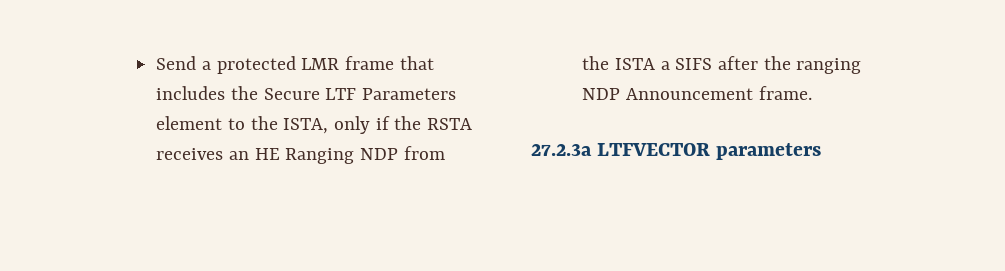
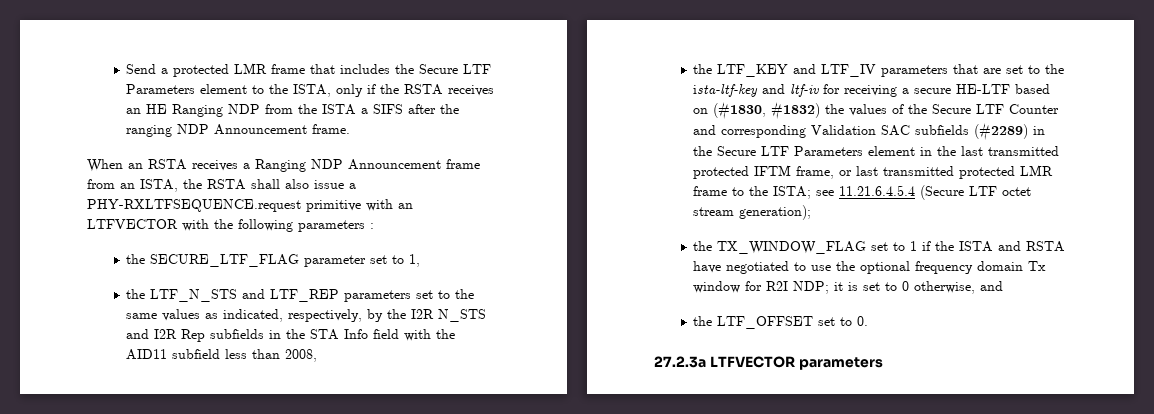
(812, 93) none -> [87,159,480,172] [87,179,356,192] [87,199,413,212] [87,219,374,232] [126,254,421,267] [126,289,475,302] [126,309,487,322] [126,329,456,342] [126,349,318,362] [693,64,1065,77] [693,84,1051,97] [693,102,1060,120] [693,123,1046,141] [693,146,1060,156] [693,165,1054,179] [693,185,1032,200] [693,205,812,220] [693,241,1066,254] [693,261,1047,274] [693,281,1004,294] [693,316,869,329] // When an RSTA receives a Ranging NDP Announcement frame from an ISTA, the RSTA shall also issue a PHY-RXLTFSEQUENCE.request primitive with an LTFVECTOR with the following parameters : // the SECURE_LTF_FLAG parameter set to 1, // the LTF_N_STS and LTF_REP parameters set to the same values as indicated, respectively, by the I2R N_STS and I2R Rep subfields in the STA Info field with the AID11 subfield less than 2008, // the LTF_KEY and LTF_IV parameters that are set to the ista-ltf-key and ltf-iv for receiving a secure HE-LTF based on (#1830, #1832) the values of the Secure LTF Counter and corresponding Validation SAC subfields (#2289) in the Secure LTF Parameters element in the last transmitted protected IFTM frame, or last transmitted protected LMR frame to the ISTA; see 11.21.6.4.5.4 (Secure LTF octet stream generation); // the TX_WINDOW_FLAG set to 1 if the ISTA and RSTA have negotiated to use the optional frequency domain Tx window for R2I NDP; it is set to 0 otherwise, and // the LTF_OFFSET set to 0.

